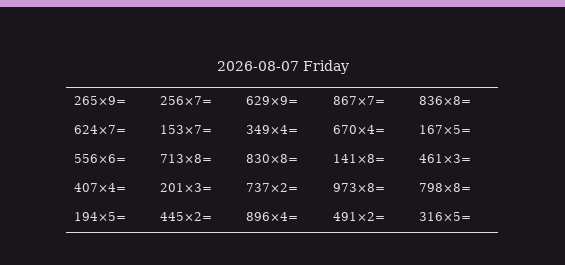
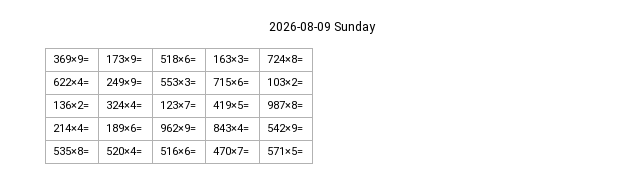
[216,60,349,74] [74,96,127,105] [160,96,213,105] [246,96,299,105] [333,96,386,105] [419,96,472,105] [74,125,127,134] [160,125,213,134] [246,125,299,134] [333,125,386,134] [419,125,472,134] [74,154,127,163] [160,154,213,163] [246,154,299,163] [333,154,386,163] [419,154,472,163] [74,183,127,192] [160,183,213,192] [246,183,299,192] [333,183,386,192] [419,183,472,192] [74,212,127,221] [160,212,213,221] [246,212,299,221] [333,212,386,221] [419,212,472,221] 2026-08-07 Friday // 265×9= | 256×7= | 629×9= | 867×7= | 836×8= // 624×7= | 153×7= | 349×4= | 670×4= | 167×5= // 556×6= | 713×8= | 830×8= | 141×8= | 461×3= // 407×4= | 201×3= | 737×2= | 973×8= | 798×8= // 194×5= | 445×2= | 896×4= | 491×2= | 316×5= -> [268,21,377,34] [53,55,90,63] [106,55,143,63] [160,55,197,63] [213,55,250,63] [267,55,304,63] [53,78,90,86] [106,78,143,86] [160,78,197,86] [213,78,250,86] [267,78,304,86] [53,101,90,109] [106,101,143,109] [160,101,197,109] [213,101,250,109] [267,101,304,109] [53,124,90,132] [106,124,143,132] [160,124,197,132] [213,124,250,132] [267,124,304,132] [53,147,90,155] [106,147,143,155] [160,147,197,155] [213,147,250,155] [267,147,304,155] 2026-08-09 Sunday // 369×9= | 173×9= | 518×6= | 163×3= | 724×8= // 622×4= | 249×9= | 553×3= | 715×6= | 103×2= // 136×2= | 324×4= | 123×7= | 419×5= | 987×8= // 214×4= | 189×6= | 962×9= | 843×4= | 542×9= // 535×8= | 520×4= | 516×6= | 470×7= | 571×5=

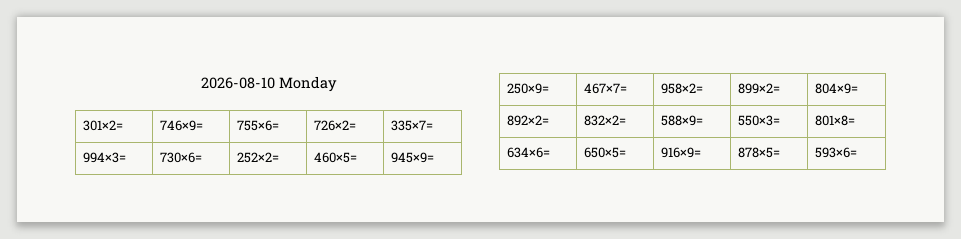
[268,21,377,34] [53,55,90,63] [106,55,143,63] [160,55,197,63] [213,55,250,63] [267,55,304,63] [53,78,90,86] [106,78,143,86] [160,78,197,86] [213,78,250,86] [267,78,304,86] [53,101,90,109] [106,101,143,109] [160,101,197,109] [213,101,250,109] [267,101,304,109] [53,124,90,132] [106,124,143,132] [160,124,197,132] [213,124,250,132] [267,124,304,132] [53,147,90,155] [106,147,143,155] [160,147,197,155] [213,147,250,155] [267,147,304,155] 2026-08-09 Sunday // 369×9= | 173×9= | 518×6= | 163×3= | 724×8= // 622×4= | 249×9= | 553×3= | 715×6= | 103×2= // 136×2= | 324×4= | 123×7= | 419×5= | 987×8= // 214×4= | 189×6= | 962×9= | 843×4= | 542×9= // 535×8= | 520×4= | 516×6= | 470×7= | 571×5= -> [201,76,337,92] [82,120,123,131] [159,120,203,131] [236,120,279,131] [313,120,356,131] [390,120,433,131] [82,152,126,163] [159,152,202,163] [236,152,279,163] [313,152,357,163] [390,152,434,163] [506,83,549,94] [583,83,627,94] [660,83,703,94] [737,83,780,94] [814,83,858,94] [506,115,549,126] [583,115,626,126] [660,115,703,126] [737,115,780,126] [814,115,855,126] [506,147,550,158] [583,147,626,158] [660,147,701,158] [737,147,780,158] [814,147,857,158] 2026-08-10 Monday // 301×2= | 746×9= | 755×6= | 726×2= | 335×7= // 994×3= | 730×6= | 252×2= | 460×5= | 945×9= // 250×9= | 467×7= | 958×2= | 899×2= | 804×9= // 892×2= | 832×2= | 588×9= | 550×3= | 801×8= // 634×6= | 650×5= | 916×9= | 878×5= | 593×6=

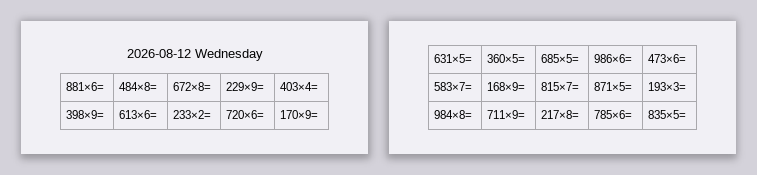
[201,76,337,92] [82,120,123,131] [159,120,203,131] [236,120,279,131] [313,120,356,131] [390,120,433,131] [82,152,126,163] [159,152,202,163] [236,152,279,163] [313,152,357,163] [390,152,434,163] [506,83,549,94] [583,83,627,94] [660,83,703,94] [737,83,780,94] [814,83,858,94] [506,115,549,126] [583,115,626,126] [660,115,703,126] [737,115,780,126] [814,115,855,126] [506,147,550,158] [583,147,626,158] [660,147,701,158] [737,147,780,158] [814,147,857,158] 2026-08-10 Monday // 301×2= | 746×9= | 755×6= | 726×2= | 335×7= // 994×3= | 730×6= | 252×2= | 460×5= | 945×9= // 250×9= | 467×7= | 958×2= | 899×2= | 804×9= // 892×2= | 832×2= | 588×9= | 550×3= | 801×8= // 634×6= | 650×5= | 916×9= | 878×5= | 593×6= -> [126,49,263,61] [66,82,105,91] [119,82,158,91] [173,82,212,91] [226,82,265,91] [280,82,319,91] [66,110,105,119] [119,110,158,119] [173,110,212,119] [226,110,265,119] [280,110,319,119] [434,54,473,63] [487,54,526,63] [541,54,580,63] [594,54,633,63] [648,54,687,63] [434,82,473,91] [487,82,526,91] [541,82,580,91] [594,82,633,91] [648,82,687,91] [434,110,473,119] [487,110,526,119] [541,110,580,119] [594,110,633,119] [648,110,687,119] 2026-08-12 Wednesday // 881×6= | 484×8= | 672×8= | 229×9= | 403×4= // 398×9= | 613×6= | 233×2= | 720×6= | 170×9= // 631×5= | 360×5= | 685×5= | 986×6= | 473×6= // 583×7= | 168×9= | 815×7= | 871×5= | 193×3= // 984×8= | 711×9= | 217×8= | 785×6= | 835×5=

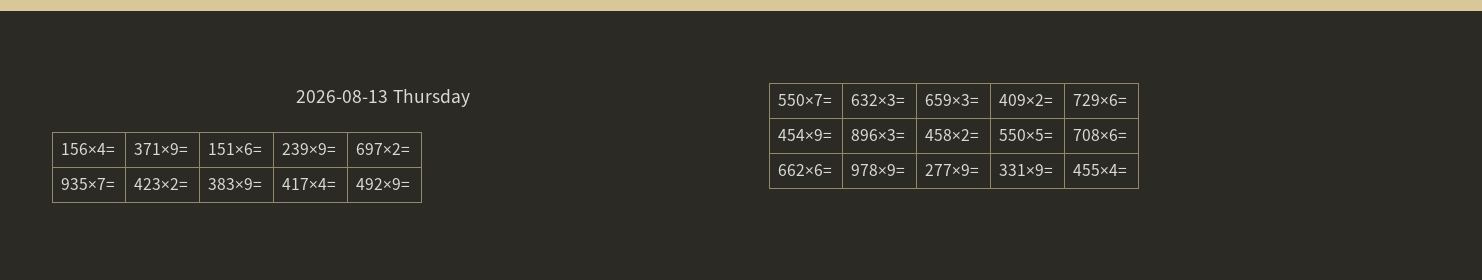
[126,49,263,61] [66,82,105,91] [119,82,158,91] [173,82,212,91] [226,82,265,91] [280,82,319,91] [66,110,105,119] [119,110,158,119] [173,110,212,119] [226,110,265,119] [280,110,319,119] [434,54,473,63] [487,54,526,63] [541,54,580,63] [594,54,633,63] [648,54,687,63] [434,82,473,91] [487,82,526,91] [541,82,580,91] [594,82,633,91] [648,82,687,91] [434,110,473,119] [487,110,526,119] [541,110,580,119] [594,110,633,119] [648,110,687,119] 2026-08-12 Wednesday // 881×6= | 484×8= | 672×8= | 229×9= | 403×4= // 398×9= | 613×6= | 233×2= | 720×6= | 170×9= // 631×5= | 360×5= | 685×5= | 986×6= | 473×6= // 583×7= | 168×9= | 815×7= | 871×5= | 193×3= // 984×8= | 711×9= | 217×8= | 785×6= | 835×5= -> [295,89,471,107] [61,143,116,155] [134,143,189,155] [208,143,263,155] [282,143,337,155] [356,143,411,155] [61,178,116,190] [134,178,189,190] [208,178,263,190] [282,178,337,190] [356,178,411,190] [778,94,833,106] [851,94,906,106] [925,94,980,106] [999,94,1054,106] [1073,94,1128,106] [778,129,833,141] [851,129,906,141] [925,129,980,141] [999,129,1054,141] [1073,129,1128,141] [778,164,833,176] [851,164,906,176] [925,164,980,176] [999,164,1054,176] [1073,164,1128,176] 2026-08-13 Thursday // 156×4= | 371×9= | 151×6= | 239×9= | 697×2= // 935×7= | 423×2= | 383×9= | 417×4= | 492×9= // 550×7= | 632×3= | 659×3= | 409×2= | 729×6= // 454×9= | 896×3= | 458×2= | 550×5= | 708×6= // 662×6= | 978×9= | 277×9= | 331×9= | 455×4=

